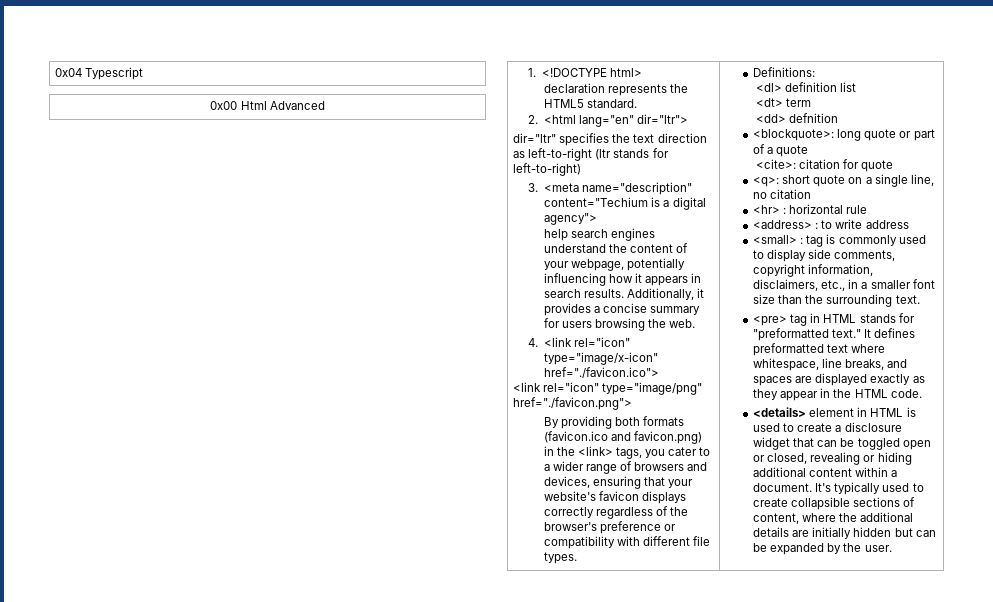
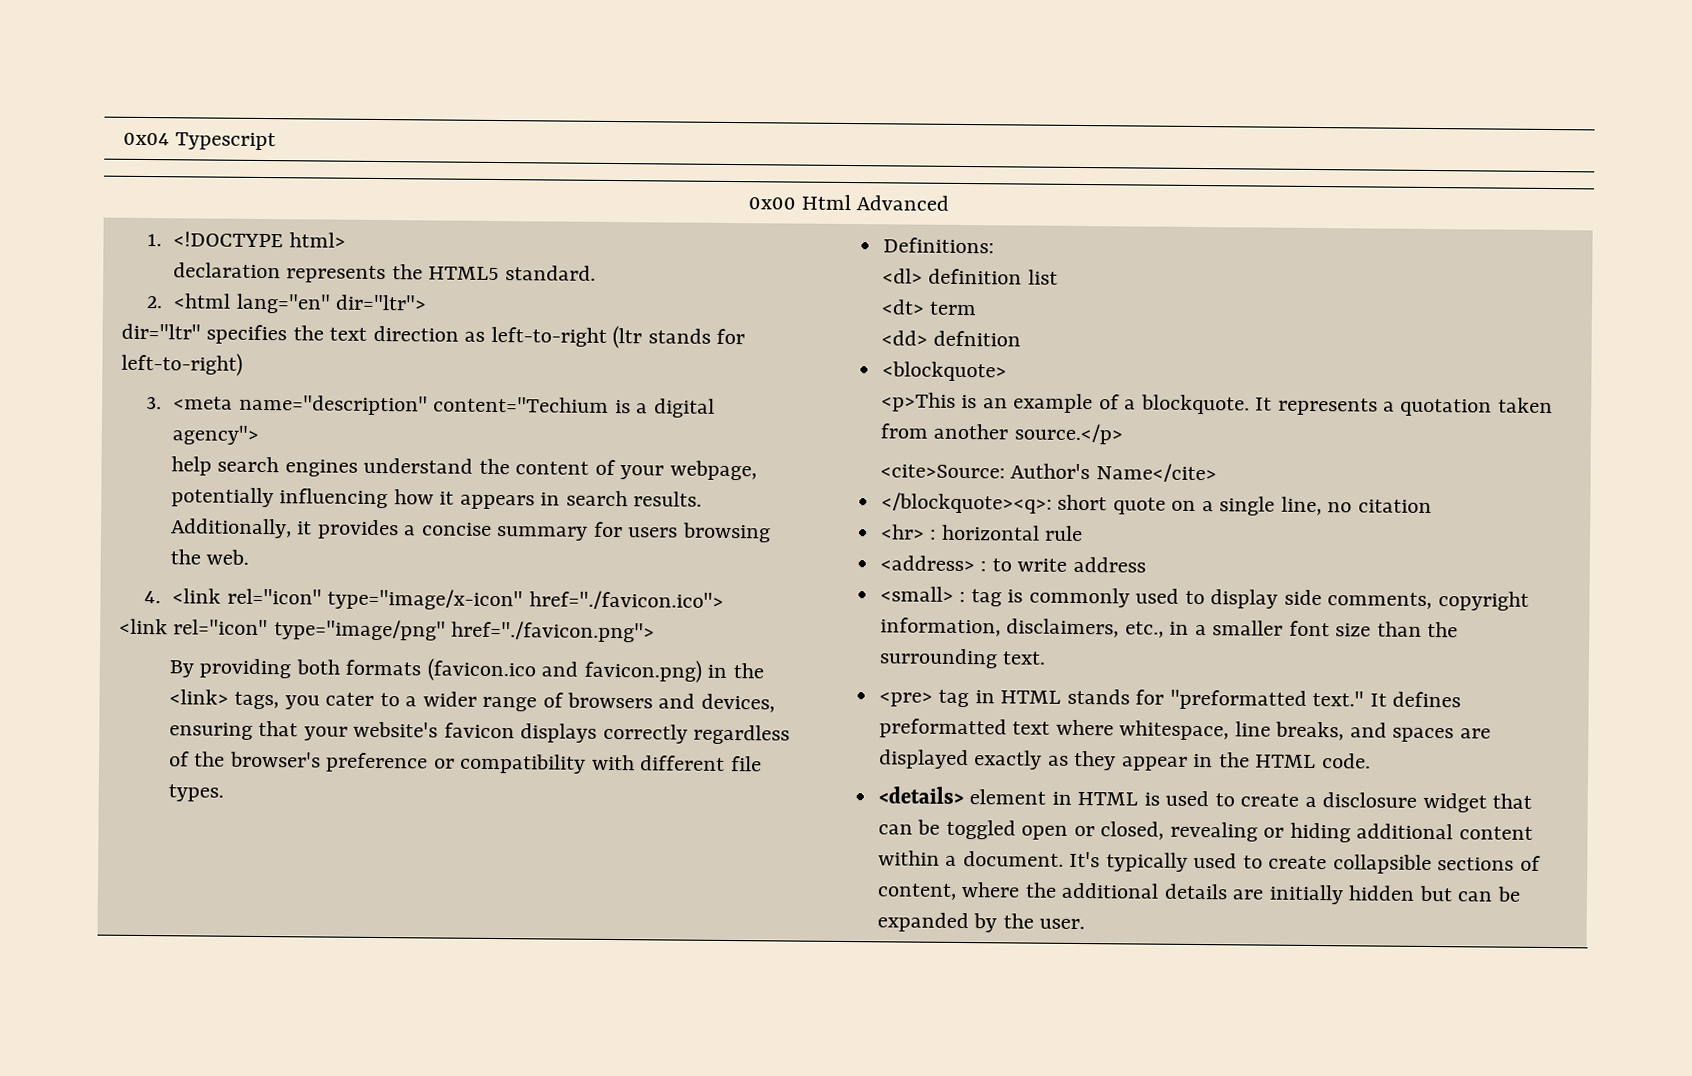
[753,129,935,141] [753,144,809,157] [755,159,894,172] [753,177,780,187] <blockquote>: long quote or part of a quote // <cite>: citation for quote // <q>: -> [881,361,1007,382] [880,392,1553,417] [879,423,1123,445] [879,463,1217,483] [880,492,1052,514] <blockquote> // <p>This is an example of a blockquote. It represents a quotation taken from another source.</p> // <cite>Source: Author's Name</cite> // </blockquote><q>:

